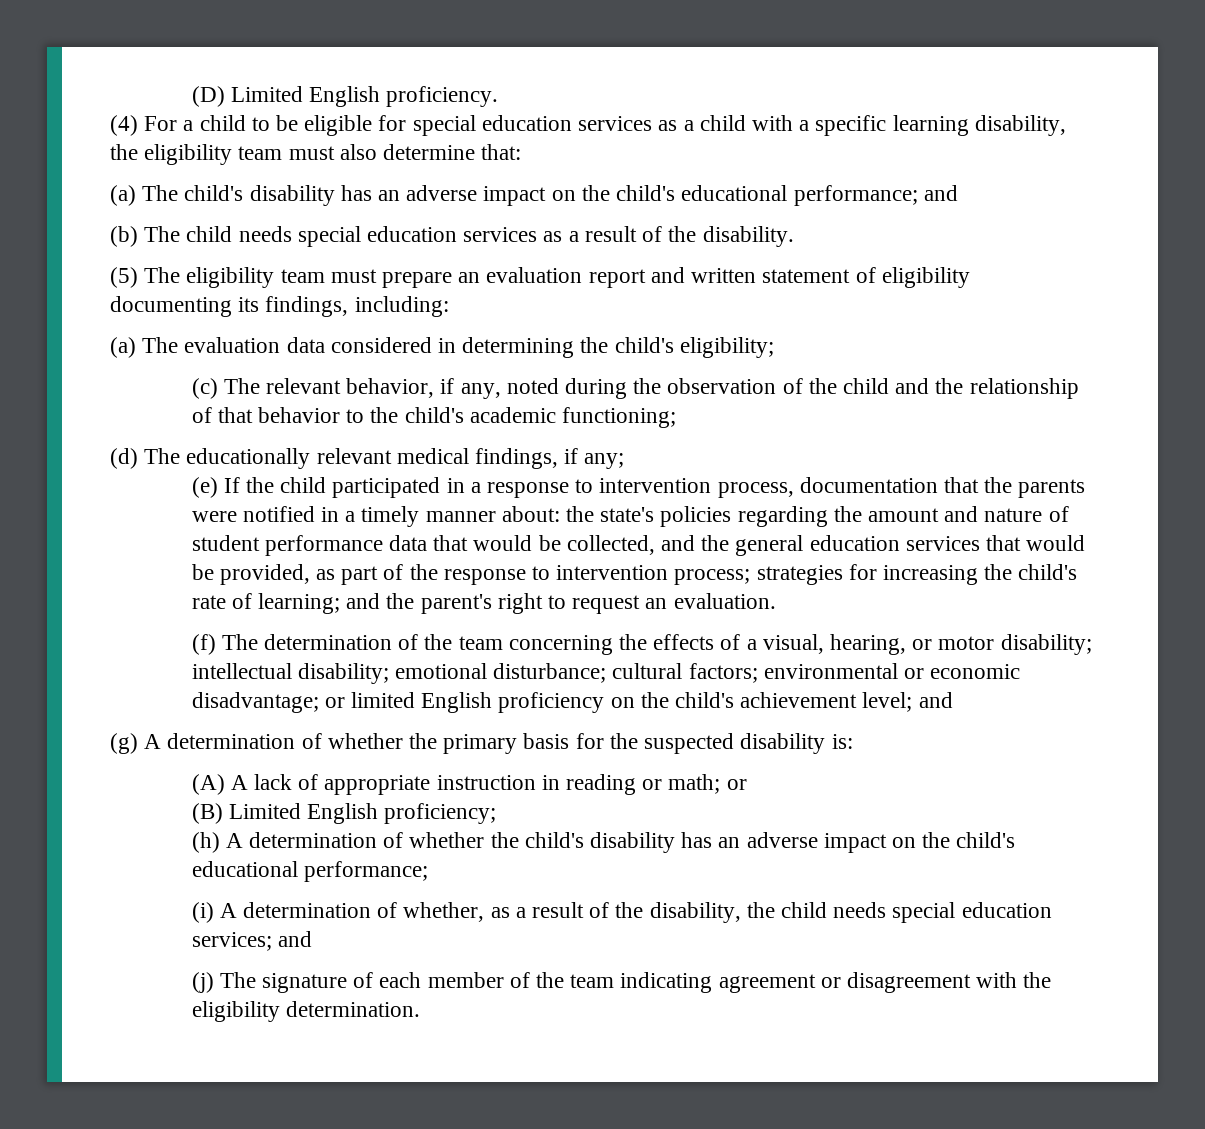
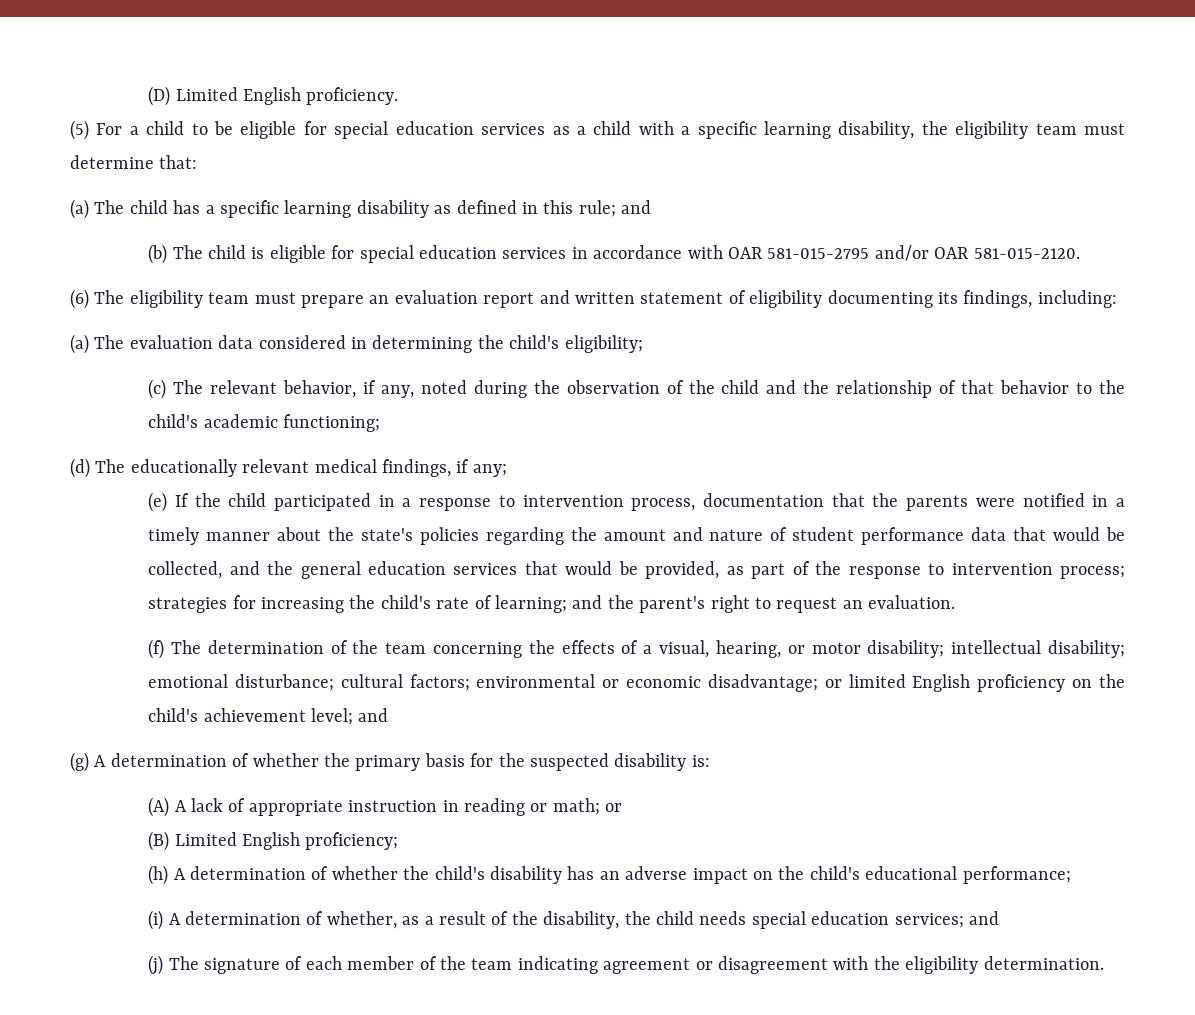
[110,115,138,136] (4) -> [70,120,89,140] (5)
[339,144,377,160] also -> (1125, 129) none
[184,185,958,206] [110,226,794,247] [110,267,138,288] child's disability has an adverse impact on the child's educational performance; and // (b) The child needs special education services as a result of the disability. // (5) -> [129,200,652,218] [148,244,1080,264] [70,289,89,309] child has a specific learning disability as defined in this rule; and // (b) The child is eligible for special education services in accordance with OAR 581-015-2795 and/or OAR 581-015-2120. // (6)
[501,506,560,522] about: -> [276,527,321,541] about

